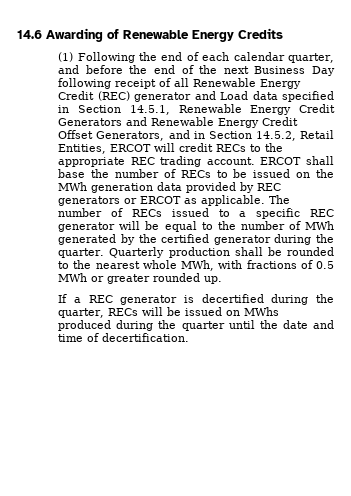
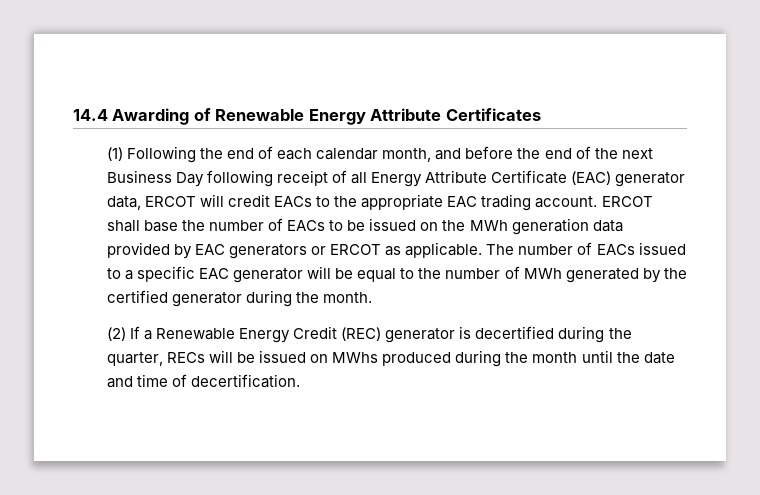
[17,30,42,39] 14.6 -> [73,109,108,121] 14.4
[238,28,283,39] Credits -> [370,108,541,121] Attribute Certificates
[288,53,335,63] quarter, -> [382,148,432,162] month,
[193,78,302,89] [58,91,334,102] [58,104,335,115] [58,117,299,128] [58,130,334,141] [58,144,107,154] Renewable Energy Credit (REC) generator and Load data specified in Section 14.5.1, Renewable Energy Credit Generators and Renewable Energy Credit Offset Generators, and in Section 14.5.2, Retail Entities, -> [371,170,686,187] [106,196,141,210] Energy Attribute Certificate (EAC) generator data,
[216,144,247,152] RECs -> [274,196,313,207] EACs
[130,157,155,165] REC -> [447,196,478,207] EAC
[180,170,211,178] RECs -> [287,220,326,231] EACs
[257,183,282,191] REC -> [195,244,226,255] EAC
[131,209,162,217] RECs -> [596,244,635,255] EACs
[310,209,334,217] REC -> [199,268,230,279] EAC
[58,247,334,258] [58,260,335,271] [58,273,223,284] [58,294,113,303] quarter. Quarterly production shall be rounded to the nearest whole MWh, with fractions of 0.5 MWh or greater rounded up. // If a REC -> [323,292,373,303] [106,326,382,343] month. // (2) If a Renewable Energy Credit (REC)
[181,321,225,331] quarter -> [532,352,578,363] month

